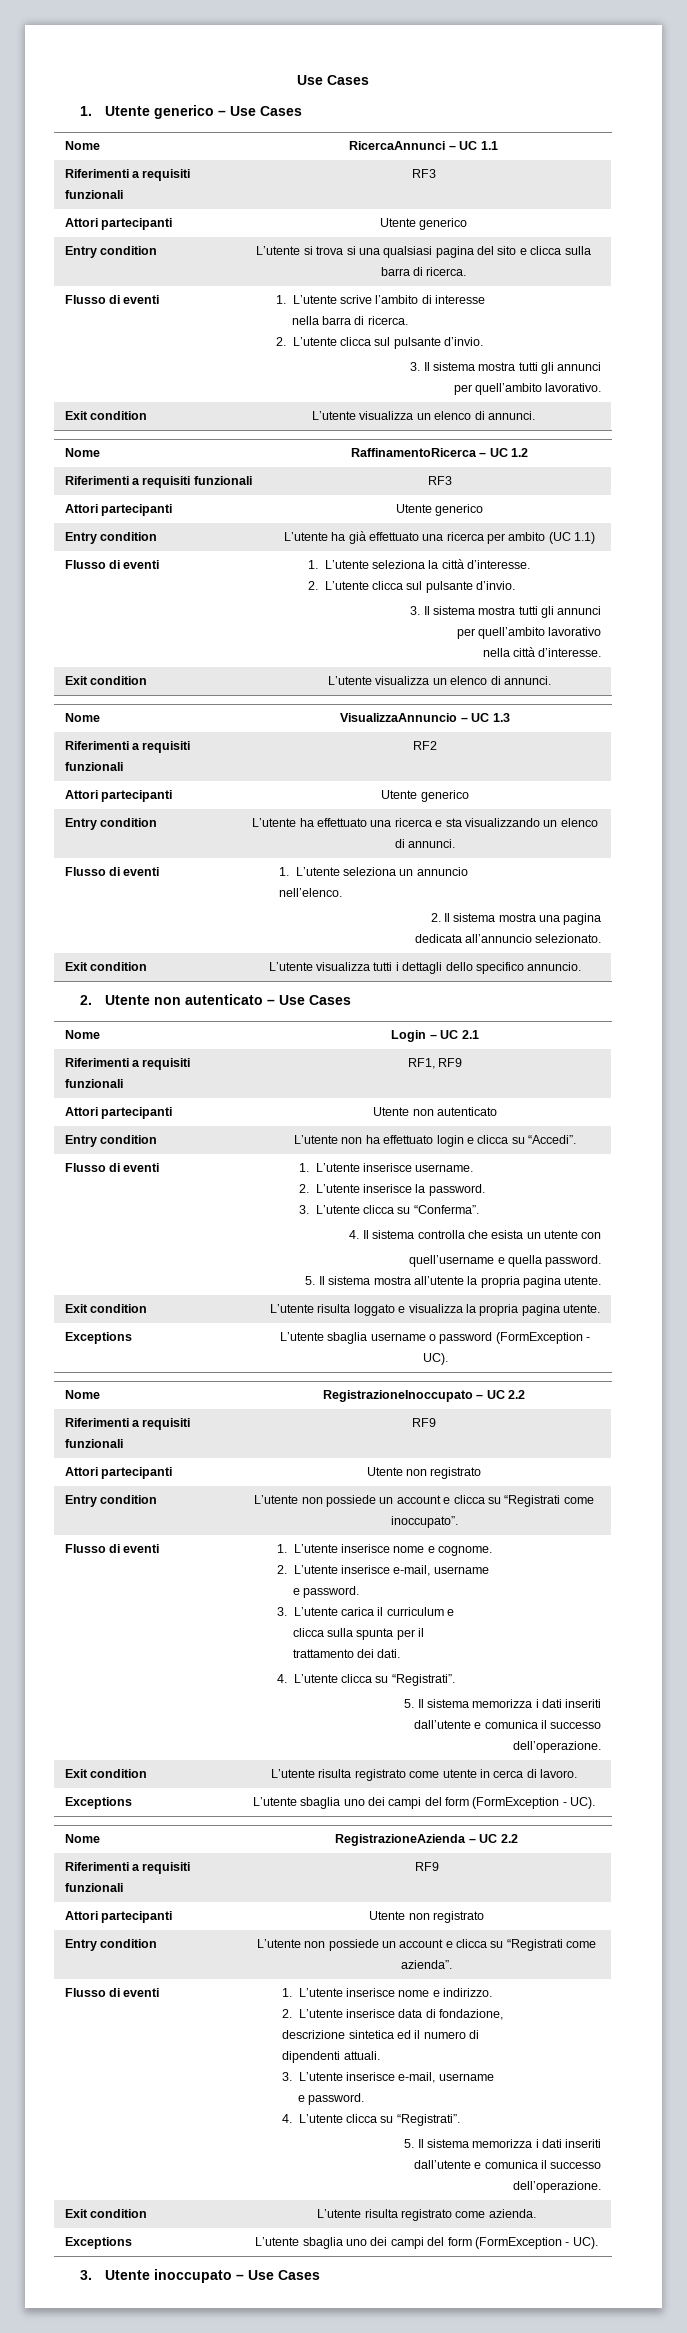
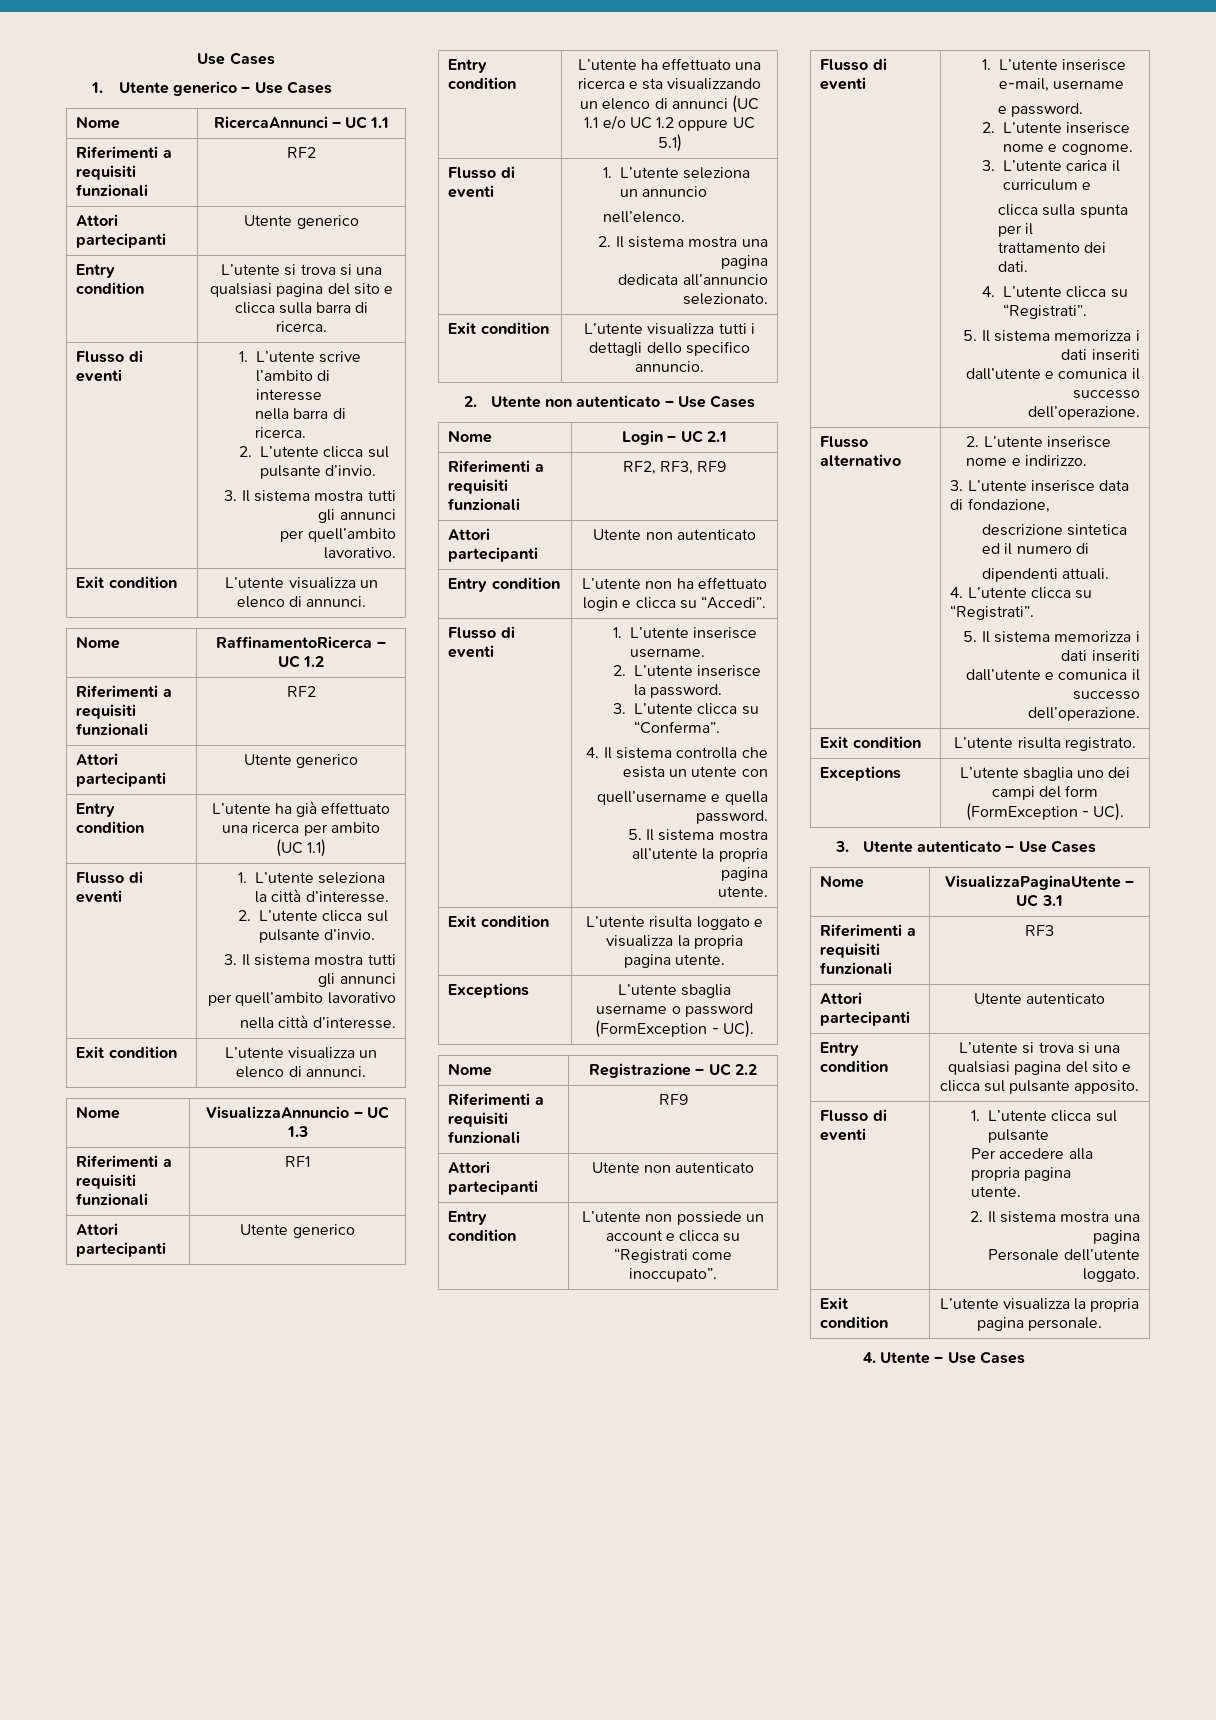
[411,169,436,178] RF3 -> [287,147,316,158] RF2
[427,476,452,485] RF3 -> [286,686,316,697] RF2
[413,741,437,750] RF2 -> [285,1156,310,1167] RF1
[408,839,456,848] annunci. -> [671,95,760,113] [584,115,755,131] [657,134,682,152] annunci (UC 1.1 e/o UC 1.2 oppure UC 5.1)
[407,1058,435,1069] RF1, -> [622,461,693,475] RF2, RF3,
(562, 1282) none -> (768, 874) //
[322,1390,473,1402] RegistrazioneInoccupato -> [589,1063,692,1078] Registrazione
[430,1467,482,1479] registrato -> [675,1162,755,1173] autenticato
[393,1546,493,1556] [277,1565,489,1576] [292,1586,359,1598] nome e cognome. // 2. L’utente inserisce e-mail, username // e password. -> [999,78,1125,92] [997,103,1084,117] [982,122,1131,134] [1003,144,1133,155] e-mail, username // e password. // 2. L’utente inserisce nome e cognome.
[64,1769,147,1778] [271,1769,577,1781] [64,1797,132,1809] [252,1797,596,1809] [64,1834,100,1843] [335,1834,518,1846] [64,1862,191,1874] [64,1883,123,1892] [414,1862,439,1871] [64,1911,172,1923] [369,1911,484,1923] [64,1939,157,1951] [256,1939,597,1951] [401,1960,452,1969] [64,1988,160,1997] [282,1988,493,1997] [282,2009,504,2020] [282,2030,480,2039] [282,2051,380,2063] [282,2072,494,2083] [297,2093,364,2105] [282,2114,460,2126] [404,2139,602,2148] [413,2160,602,2169] [513,2181,602,2193] [64,2209,147,2218] [317,2209,536,2221] Exit condition | L’utente risulta registrato come utente in cerca di lavoro. // Exceptions | L’utente sbaglia uno dei campi del form (FormException - UC). // Nome | RegistrazioneAzienda – UC 2.2 // Riferimenti a requisiti funzionali | RF9 // Attori partecipanti | Utente non registrato // Entry condition | L’utente non possiede un account e clicca su “Registrati come azienda”. // Flusso di eventi | 1. L’utente inserisce nome e indirizzo. // 2. L’utente inserisce data di fondazione, // descrizione sintetica ed il numero di // dipendenti attuali. // 3. L’utente inserisce e-mail, username // e password. // 4. L’utente clicca su “Registrati”. // 5. Il sistema memorizza i dati inseriti // dall’utente e comunica il successo // dell’operazione. // Exit condition | L’utente risulta registrato come azienda. -> [820,436,869,448] [820,454,902,467] [966,436,1111,448] [966,455,1087,466] [950,480,1130,492] [950,498,1050,513] [982,524,1128,536] [982,543,1090,555] [982,568,1110,582] [950,587,1093,599] [950,605,1035,620] [963,631,1140,643] [1061,650,1140,662] [965,669,1140,681] [1072,691,1140,700] [1027,707,1140,721] [820,736,921,748] [954,737,1136,751] Flusso alternativo | 2. L’utente inserisce nome e indirizzo. // 3. L’utente inserisce data di fondazione, // descrizione sintetica ed il numero di // dipendenti attuali. // 4. L’utente clicca su “Registrati”. // 5. Il sistema memorizza i dati inseriti // dall’utente e comunica il successo // dell’operazione. // Exit condition | L’utente risulta registrato.
[154,2269,321,2283] inoccupato – Use Cases -> [917,840,1097,853] [820,875,865,888] [944,875,1135,890] [1016,894,1063,907] [820,924,916,937] [820,943,881,958] [820,962,893,974] [1025,925,1054,936] [820,992,863,1004] [820,1011,911,1026] [973,993,1106,1004] [820,1042,860,1056] [820,1060,889,1072] [958,1042,1121,1054] [947,1061,1132,1075] [939,1080,1140,1094] [820,1109,887,1122] [820,1128,867,1141] [971,1110,1117,1122] [988,1129,1050,1143] [971,1148,1093,1160] [971,1167,1072,1181] [971,1186,1022,1197] [970,1211,1140,1223] [1092,1230,1140,1244] [988,1249,1140,1261] [1082,1268,1140,1282] [820,1297,849,1309] [820,1316,889,1328] [939,1298,1140,1312] [976,1317,1103,1331] [862,1351,1026,1364] autenticato – Use Cases // Nome | VisualizzaPaginaUtente – UC 3.1 // Riferimenti a requisiti funzionali | RF3 // Attori partecipanti | Utente autenticato // Entry condition | L’utente si trova si una qualsiasi pagina del sito e clicca sul pulsante apposito. // Flusso di eventi | 1. L’utente clicca sul pulsante // Per accedere alla propria pagina // utente. // 2. Il sistema mostra una pagina // Personale dell’utente loggato. // Exit condition | L’utente visualizza la propria pagina personale. // 4. Utente – Use Cases

